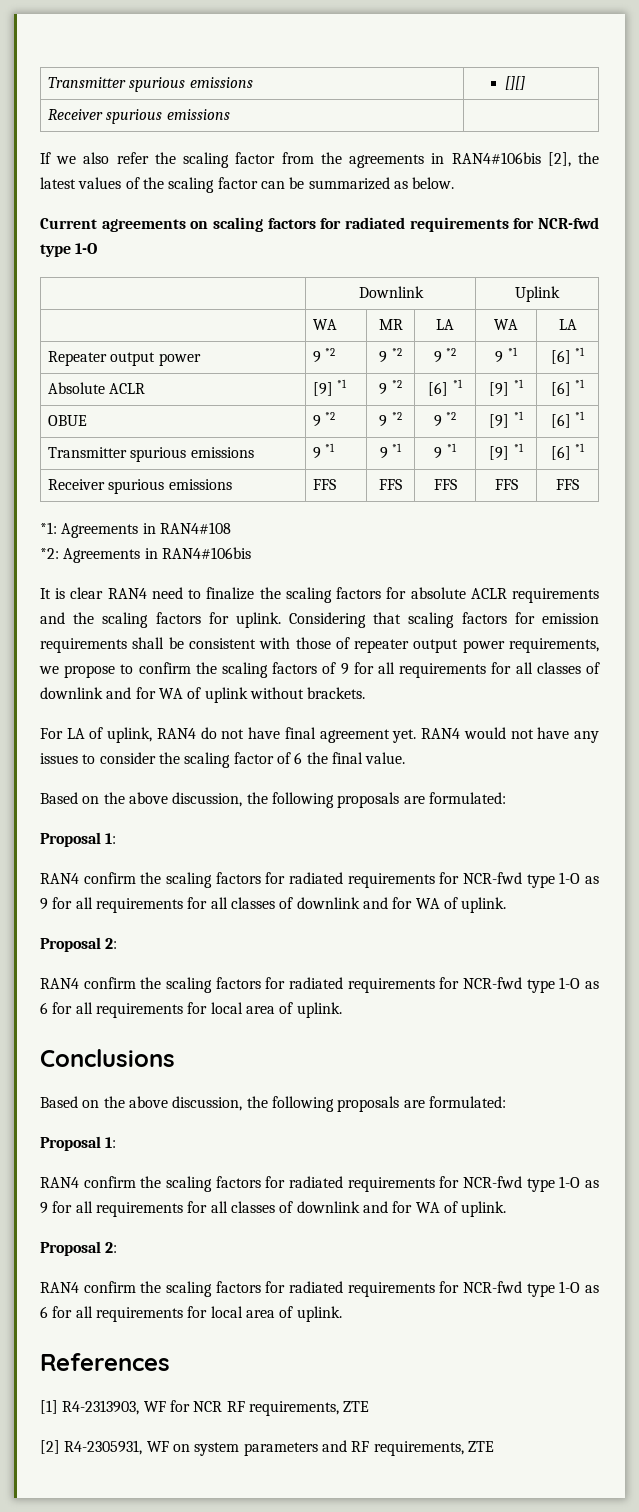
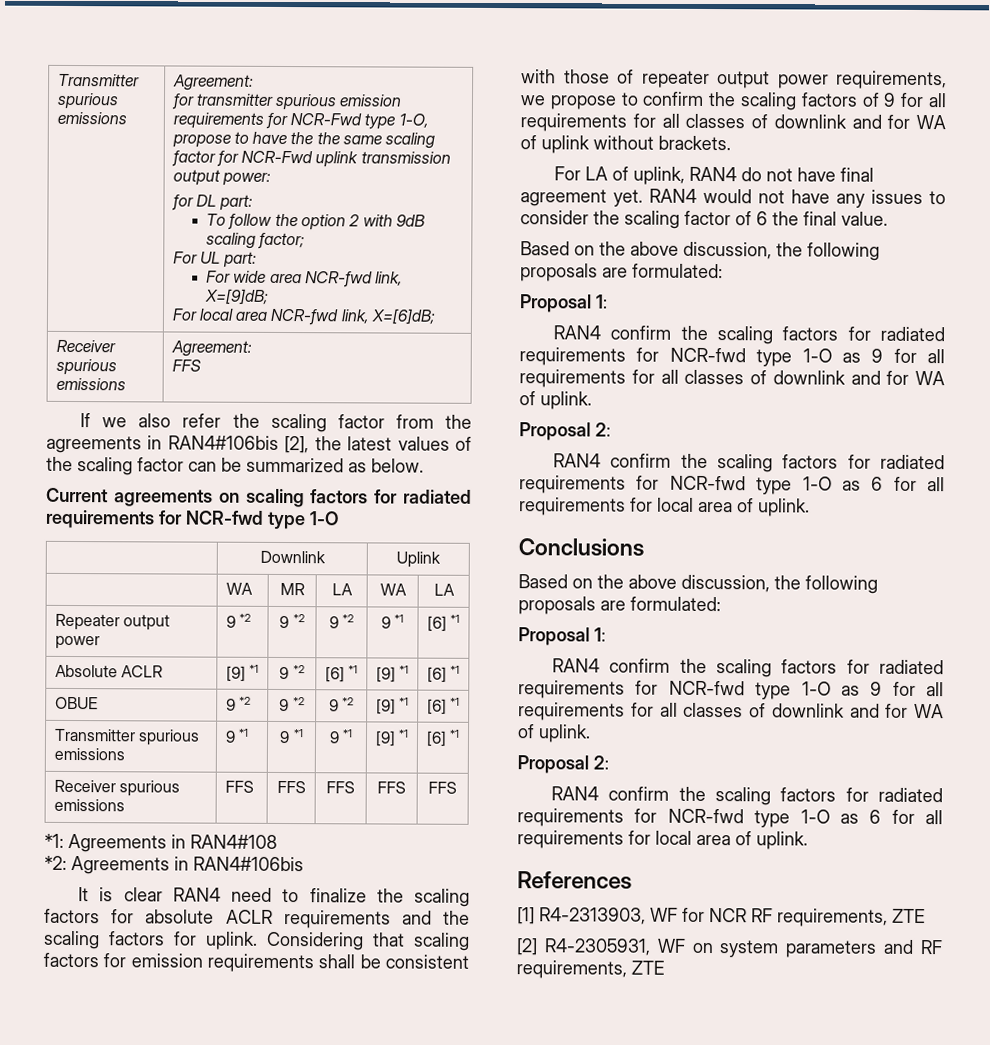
[48,77,253,92] [504,76,525,90] [48,109,230,124] Transmitter spurious emissions | [][] // Receiver spurious emissions | -> [57,73,140,87] [56,92,119,110] [56,111,127,125] [172,74,254,91] [170,93,403,111] [172,112,429,130] [171,131,436,149] [170,150,451,168] [172,169,271,186] [170,194,254,211] [205,213,426,231] [205,232,306,250] [172,251,258,268] [205,270,404,288] [204,288,269,305] [171,308,437,326] [55,339,116,353] [55,358,117,376] [55,377,126,391] [170,340,252,357] [171,359,201,372] Transmitter spurious emissions | Agreement: // for transmitter spurious emission requirements for NCR-Fwd type 1-O, propose to have the the same scaling factor for NCR-Fwd uplink transmission output power: // for DL part: // To follow the option 2 with 9dB scaling factor; // For UL part: // For wide area NCR-fwd link, X=[9]dB; // For local area NCR-fwd link, X=[6]dB; // Receiver spurious emissions | Agreement: // FFS

